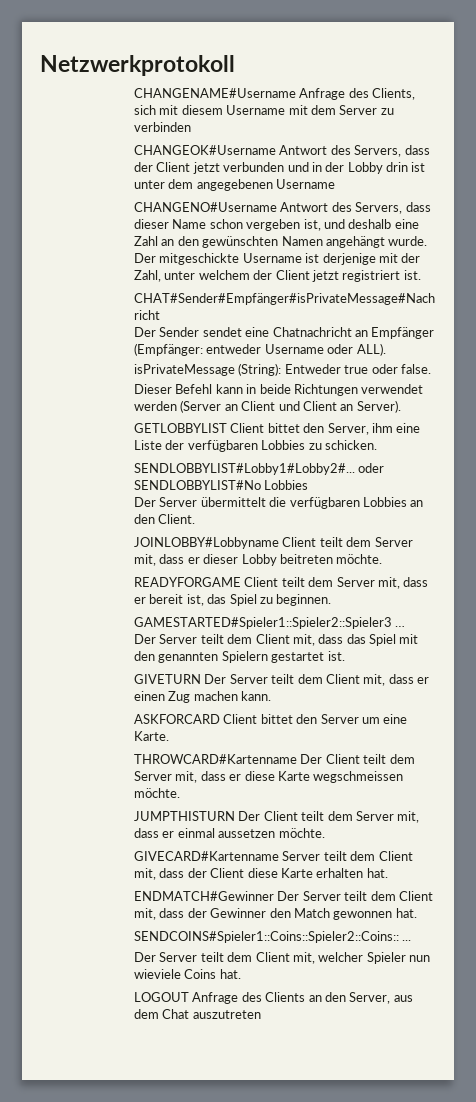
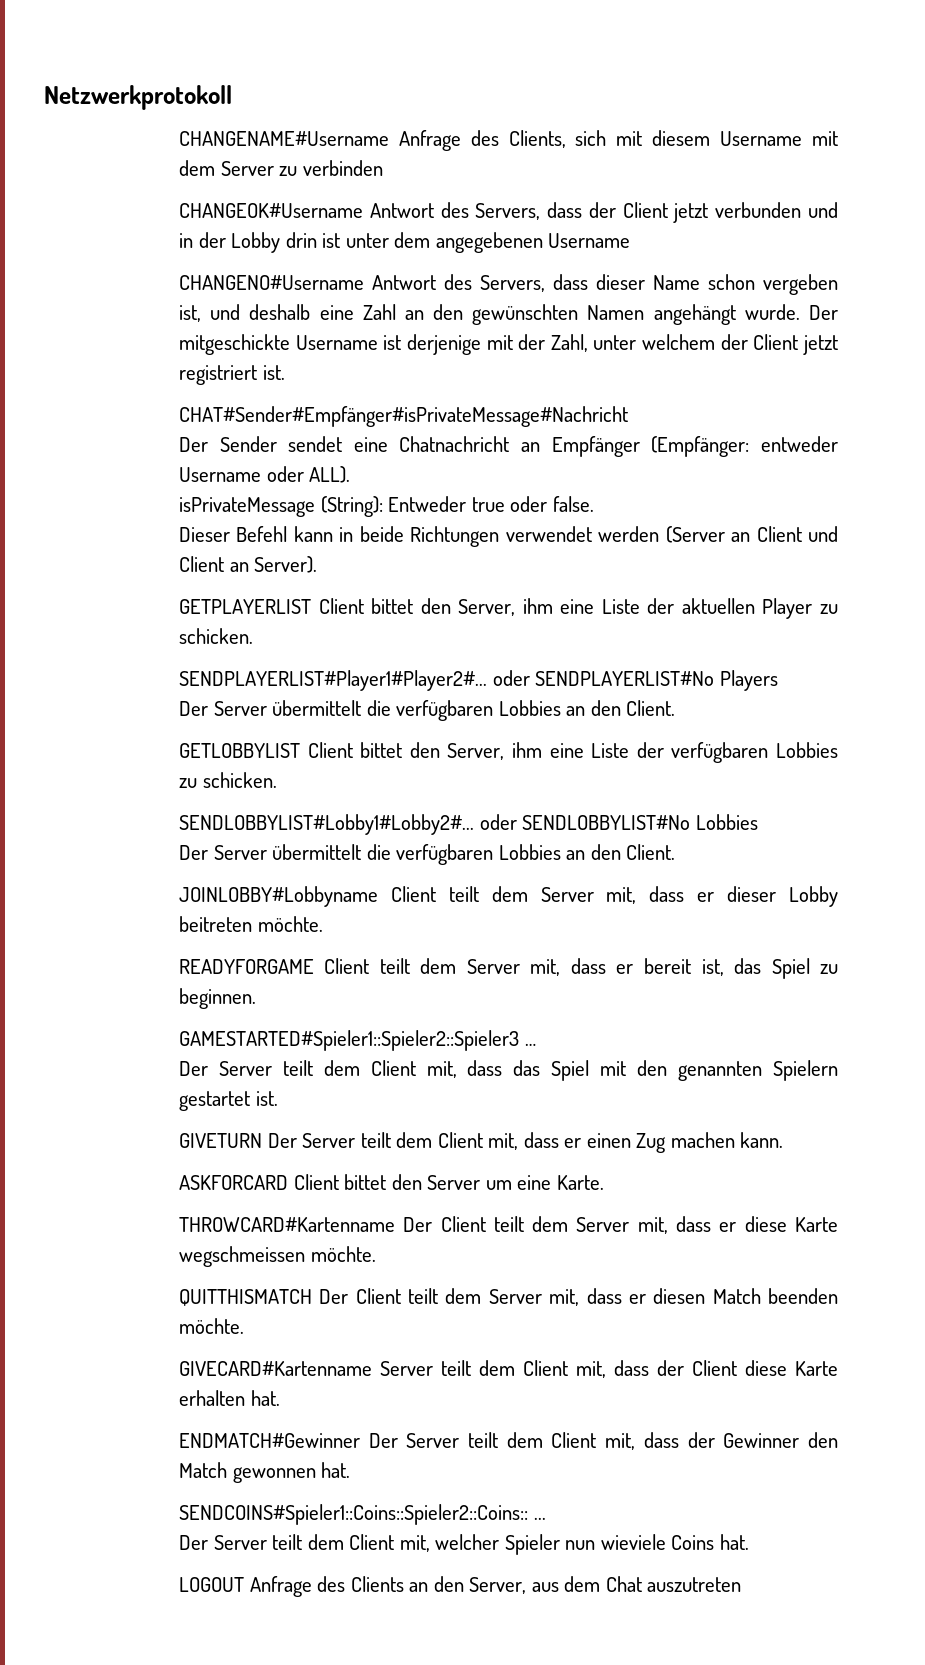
(401, 406) none -> [178,598,838,619] [178,628,253,644] [178,670,778,691] [178,700,676,721] // GETPLAYERLIST Client bittet den Server, ihm eine Liste der aktuellen Player zu schicken. // SENDPLAYERLIST#Player1#Player2#... oder SENDPLAYERLIST#No Players // Der Server übermittelt die verfügbaren Lobbies an den Client.
[134,811,420,823] [134,828,276,838] JUMPTHISTURN Der Client teilt dem Server mit, dass er einmal aussetzen -> [178,1288,839,1306] QUITTHISMATCH Der Client teilt dem Server mit, dass er diesen Match beenden

